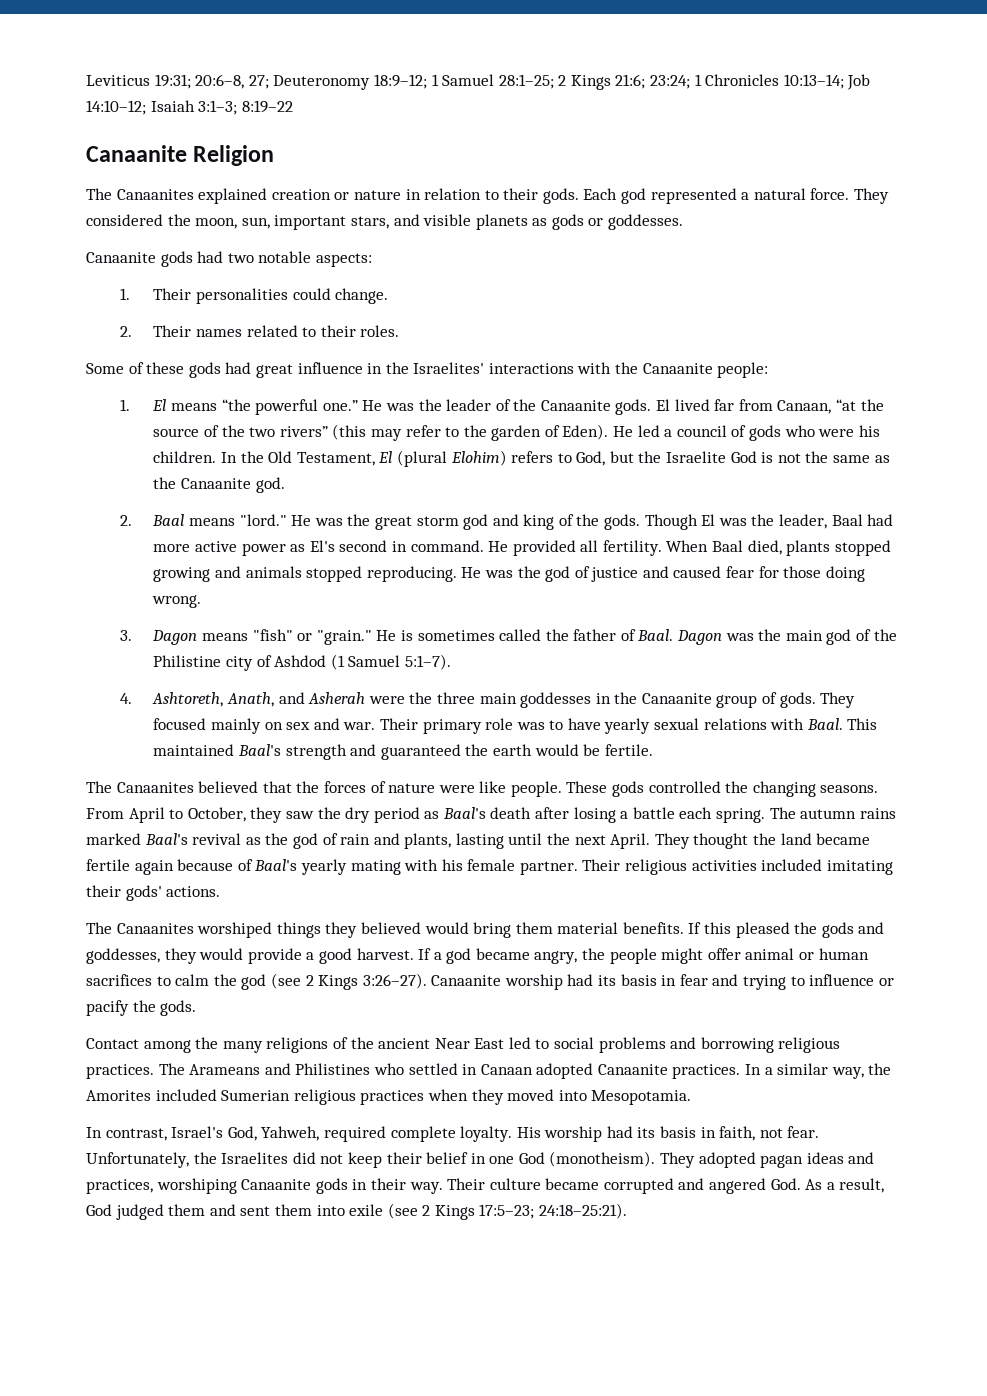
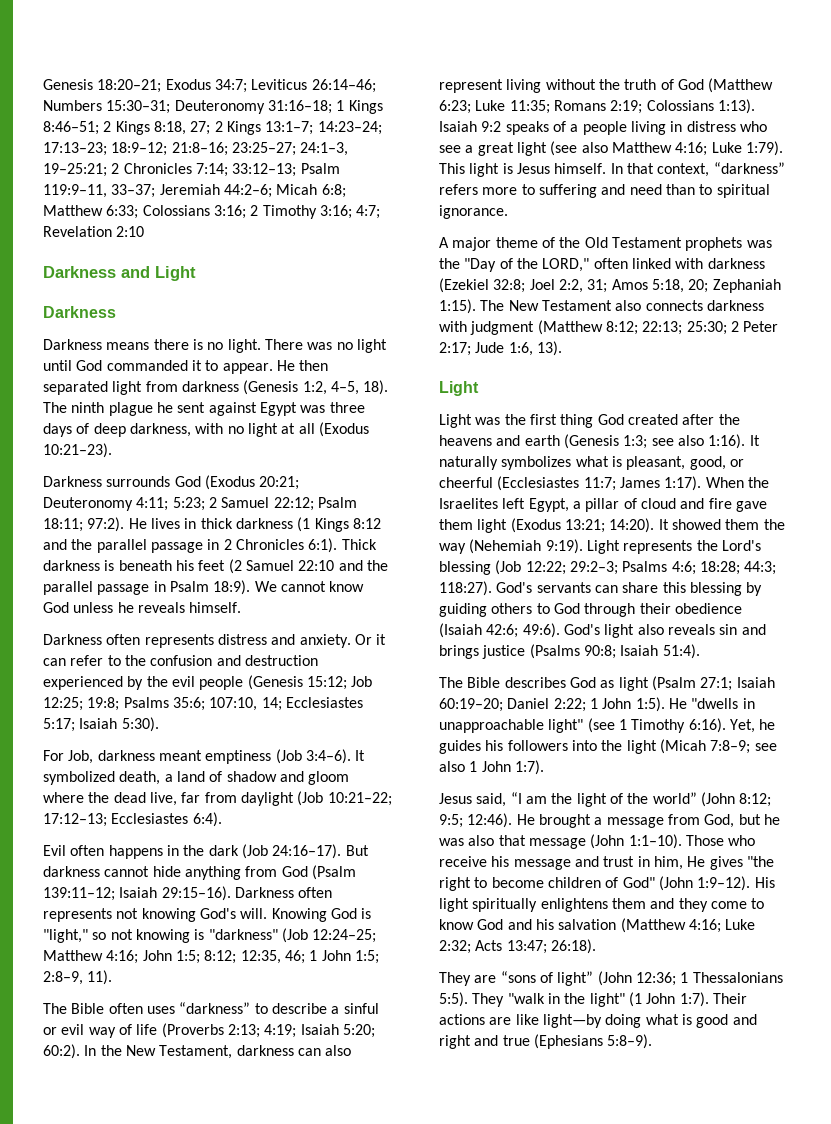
[86,74,871,90] [86,100,293,115] [86,145,275,166] [86,188,890,204] [86,214,684,230] [86,251,372,267] [119,288,389,304] [119,325,400,337] [86,362,769,378] [119,399,884,415] [153,424,880,441] [153,450,890,467] [153,477,285,493] [119,514,894,530] [153,540,891,556] [153,566,865,582] [152,595,202,608] [119,629,897,645] [153,654,451,671] [119,692,856,708] [153,718,878,734] [153,744,653,760] [86,781,879,797] [86,807,896,823] [86,833,871,849] [86,859,893,875] [86,885,221,901] [86,922,885,938] [86,948,869,964] [86,973,894,990] [86,1000,197,1016] [86,1037,841,1053] [86,1063,892,1079] [86,1089,692,1105] [86,1126,820,1142] [86,1151,875,1168] [86,1178,885,1194] [86,1203,628,1220] Leviticus 19:31; 20:6–8, 27; Deuteronomy 18:9–12; 1 Samuel 28:1–25; 2 Kings 21:6; 23:24; 1 Chronicles 10:13–14; Job 14:10–12; Isaiah 3:1–3; 8:19–22 // Canaanite Religion // The Canaanites explained creation or nature in relation to their gods. Each god represented a natural force. They considered the moon, sun, important stars, and visible planets as gods or goddesses. // Canaanite gods had two notable aspects: // 1. Their personalities could change. // 2. Their names related to their roles. // Some of these gods had great influence in the Israelites' interactions with the Canaanite people: // 1. El means “the powerful one.” He was the leader of the Canaanite gods. El lived far from Canaan, “at the source of the two rivers” (this may refer to the garden of Eden). He led a council of gods who were his children. In the Old Testament, El (plural Elohim) refers to God, but the Israelite God is not the same as the Canaanite god. // 2. Baal means "lord." He was the great storm god and king of the gods. Though El was the leader, Baal had more active power as El's second in command. He provided all fertility. When Baal died, plants stopped growing and animals stopped reproducing. He was the god of justice and caused fear for those doing wrong. // 3. Dagon means "fish" or "grain." He is sometimes called the father of Baal. Dagon was the main god of the Philistine city of Ashdod (1 Samuel 5:1–7). // 4. Ashtoreth, Anath, and Asherah were the three main goddesses in the Canaanite group of gods. They focused mainly on sex and war. Their primary role was to have yearly sexual relations with Baal. This maintained Baal's strength and guaranteed the earth would be fertile. // The Canaanites believed that the forces of nature were like people. These gods controlled the changing seasons. From April to October, they saw the dry period as Baal's death after losing a battle each spring. The autumn rains marked Baal's revival as the god of rain and plants, lasting until the next April. They thought the land became fertile again because of Baal's yearly mating with his female partner. Their religious activities included imitating their gods' actions. // The Canaanites worshiped things they believed would bring them material benefits. If this pleased the gods and goddesses, they would provide a good harvest. If a god became angry, the people might offer animal or human sacrifices to calm the god (see 2 Kings 3:26–27). Canaanite worship had its basis in fear and trying to influence or pacify the gods. // Contact among the many religions of the ancient Near East led to social problems and borrowing religious practices. The Arameans and Philistines who settled in Canaan adopted Canaanite practices. In a similar way, the Amorites included Sumerian religious practices when they moved into Mesopotamia. // In contrast, Israel's God, Yahweh, required complete loyalty. His worship had its basis in faith, not fear. Unfortunately, the Israelites did not keep their belief in one God (monotheism). They adopted pagan ideas and practices, worshiping Canaanite gods in their way. Their culture became corrupted and angered God. As a result, God judged them and sent them into exile (see 2 Kings 17:5–23; 24:18–25:21). -> [43,79,376,93] [43,100,383,114] [43,121,382,135] [43,142,349,156] [43,163,340,177] [43,184,346,198] [43,205,381,219] [43,226,145,237] [43,266,196,281] [43,306,116,318] [43,339,387,353] [43,360,329,374] [43,380,389,395] [43,402,365,416] [43,422,369,437] [43,443,112,458] [43,475,300,490] [43,497,357,511] [43,517,381,532] [43,538,377,553] [43,559,388,574] [43,580,365,595] [43,602,242,613] [43,634,387,648] [43,655,318,666] [43,675,373,690] [43,697,363,711] [43,717,159,732] [43,749,366,764] [43,771,350,785] [43,791,392,806] [43,812,222,827] [43,844,369,859] [43,865,356,880] [43,886,333,901] [43,908,372,922] [43,928,377,943] [43,950,379,964] [43,970,113,985] [43,1002,379,1014] [43,1023,375,1038] [43,1044,352,1059] [439,78,774,93] [439,99,755,114] [439,121,767,135] [439,141,783,156] [439,162,785,177] [439,184,770,198] [439,205,508,219] [439,237,772,251] [439,258,765,272] [439,278,781,293] [439,299,764,314] [439,320,779,335] [439,341,562,356] [439,381,479,396] [439,414,740,428] [439,434,760,449] [439,456,744,470] [439,476,769,491] [439,498,767,512] [439,518,785,533] [439,539,761,554] [439,560,777,575] [439,581,763,596] [439,603,742,617] [439,623,766,638] [439,644,700,659] [439,676,775,691] [439,697,755,712] [439,718,776,733] [439,739,777,754] [439,760,544,775] [439,792,772,807] [439,813,780,828] [439,834,756,849] [439,856,774,870] [439,876,775,891] [439,898,765,912] [439,918,756,933] [439,939,596,954] [439,971,783,986] [439,992,747,1007] [439,1014,757,1028] [439,1034,653,1049] Genesis 18:20–21; Exodus 34:7; Leviticus 26:14–46; Numbers 15:30–31; Deuteronomy 31:16–18; 1 Kings 8:46–51; 2 Kings 8:18, 27; 2 Kings 13:1–7; 14:23–24; 17:13–23; 18:9–12; 21:8–16; 23:25–27; 24:1–3, 19–25:21; 2 Chronicles 7:14; 33:12–13; Psalm 119:9–11, 33–37; Jeremiah 44:2–6; Micah 6:8; Matthew 6:33; Colossians 3:16; 2 Timothy 3:16; 4:7; Revelation 2:10 // Darkness and Light // Darkness // Darkness means there is no light. There was no light until God commanded it to appear. He then separated light from darkness (Genesis 1:2, 4–5, 18). The ninth plague he sent against Egypt was three days of deep darkness, with no light at all (Exodus 10:21–23). // Darkness surrounds God (Exodus 20:21; Deuteronomy 4:11; 5:23; 2 Samuel 22:12; Psalm 18:11; 97:2). He lives in thick darkness (1 Kings 8:12 and the parallel passage in 2 Chronicles 6:1). Thick darkness is beneath his feet (2 Samuel 22:10 and the parallel passage in Psalm 18:9). We cannot know God unless he reveals himself. // Darkness often represents distress and anxiety. Or it can refer to the confusion and destruction experienced by the evil people (Genesis 15:12; Job 12:25; 19:8; Psalms 35:6; 107:10, 14; Ecclesiastes 5:17; Isaiah 5:30). // For Job, darkness meant emptiness (Job 3:4–6). It symbolized death, a land of shadow and gloom where the dead live, far from daylight (Job 10:21–22; 17:12–13; Ecclesiastes 6:4). // Evil often happens in the dark (Job 24:16–17). But darkness cannot hide anything from God (Psalm 139:11–12; Isaiah 29:15–16). Darkness often represents not knowing God's will. Knowing God is "light," so not knowing is "darkness" (Job 12:24–25; Matthew 4:16; John 1:5; 8:12; 12:35, 46; 1 John 1:5; 2:8–9, 11). // The Bible often uses “darkness” to describe a sinful or evil way of life (Proverbs 2:13; 4:19; Isaiah 5:20; 60:2). In the New Testament, darkness can also represent living without the truth of God (Matthew 6:23; Luke 11:35; Romans 2:19; Colossians 1:13). Isaiah 9:2 speaks of a people living in distress who see a great light (see also Matthew 4:16; Luke 1:79). This light is Jesus himself. In that context, “darkness” refers more to suffering and need than to spiritual ignorance. // A major theme of the Old Testament prophets was the "Day of the LORD," often linked with darkness (Ezekiel 32:8; Joel 2:2, 31; Amos 5:18, 20; Zephaniah 1:15). The New Testament also connects darkness with judgment (Matthew 8:12; 22:13; 25:30; 2 Peter 2:17; Jude 1:6, 13). // Light // Light was the first thing God created after the heavens and earth (Genesis 1:3; see also 1:16). It naturally symbolizes what is pleasant, good, or cheerful (Ecclesiastes 11:7; James 1:17). When the Israelites left Egypt, a pillar of cloud and fire gave them light (Exodus 13:21; 14:20). It showed them the way (Nehemiah 9:19). Light represents the Lord's blessing (Job 12:22; 29:2–3; Psalms 4:6; 18:28; 44:3; 118:27). God's servants can share this blessing by guiding others to God through their obedience (Isaiah 42:6; 49:6). God's light also reveals sin and brings justice (Psalms 90:8; Isaiah 51:4). // The Bible describes God as light (Psalm 27:1; Isaiah 60:19–20; Daniel 2:22; 1 John 1:5). He "dwells in unapproachable light" (see 1 Timothy 6:16). Yet, he guides his followers into the light (Micah 7:8–9; see also 1 John 1:7). // Jesus said, “I am the light of the world” (John 8:12; 9:5; 12:46). He brought a message from God, but he was also that message (John 1:1–10). Those who receive his message and trust in him, He gives "the right to become children of God" (John 1:9–12). His light spiritually enlightens them and they come to know God and his salvation (Matthew 4:16; Luke 2:32; Acts 13:47; 26:18). // They are “sons of light” (John 12:36; 1 Thessalonians 5:5). They "walk in the light" (1 John 1:7). Their actions are like light—by doing what is good and right and true (Ephesians 5:8–9).

